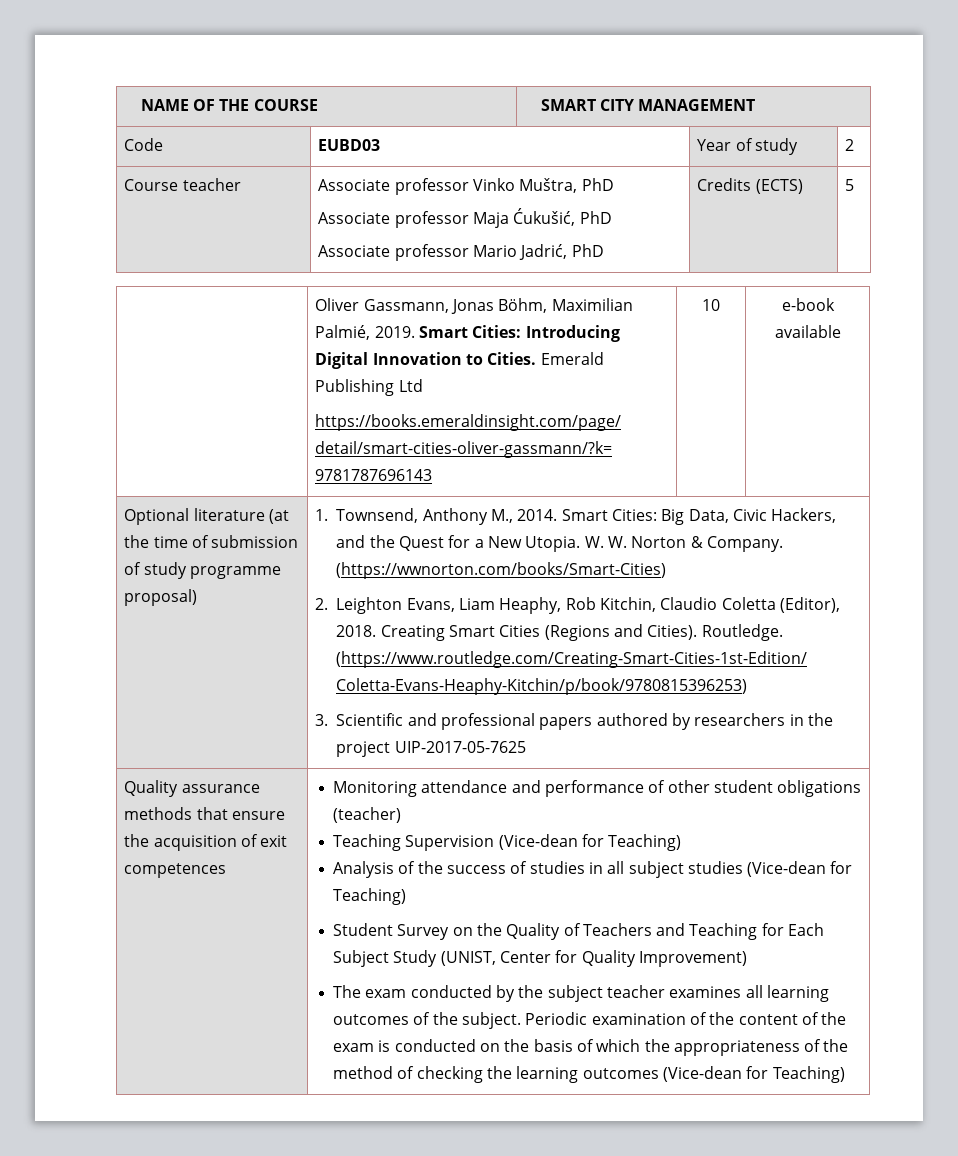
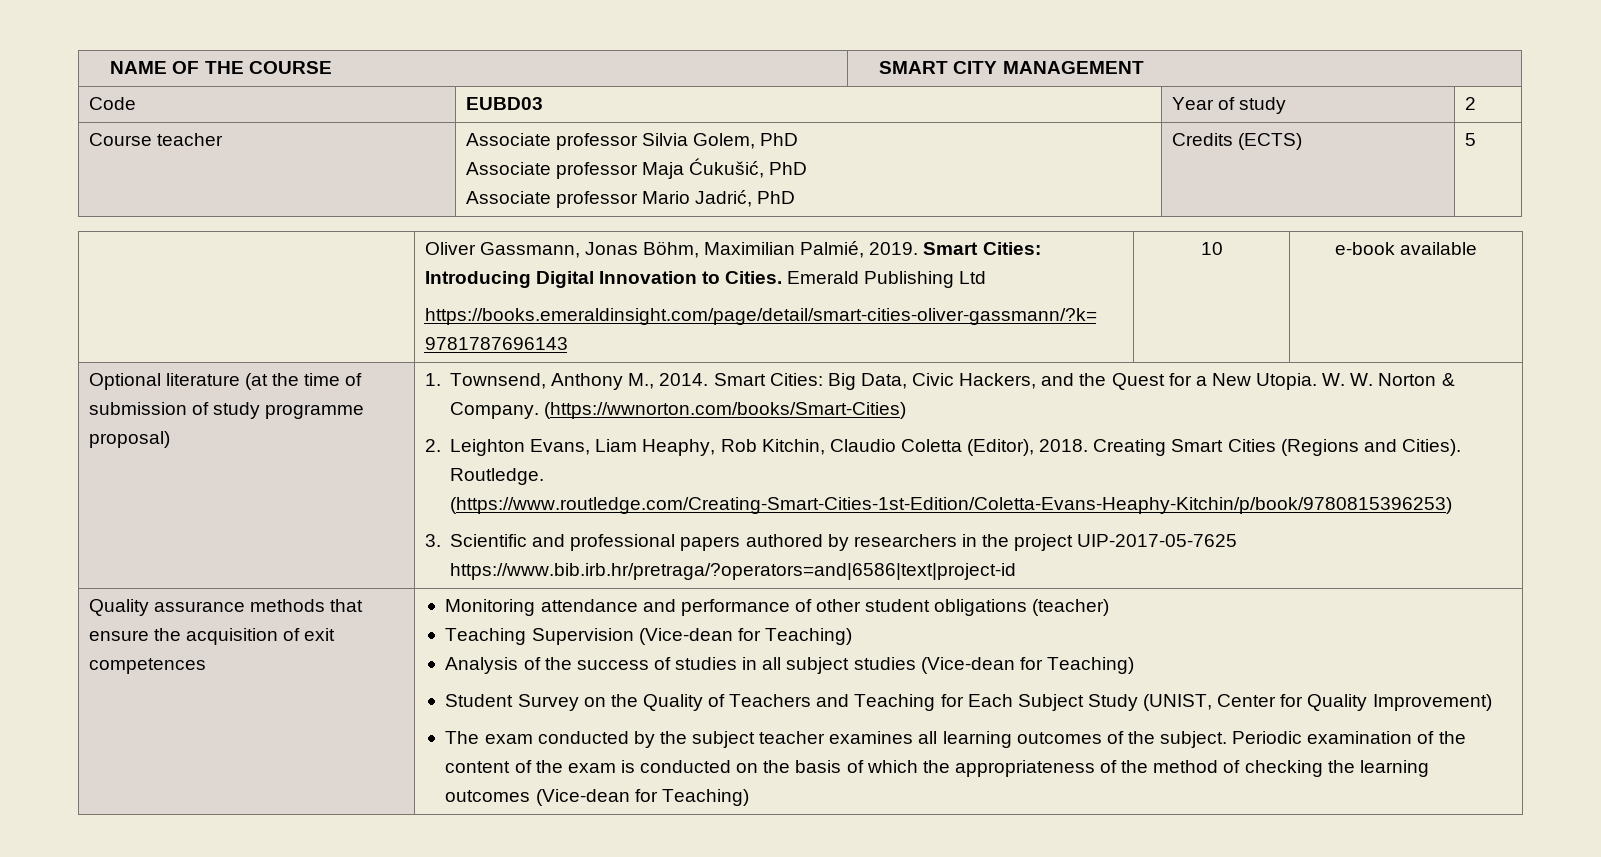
[472,178,578,193] Vinko Muštra, -> [641,133,755,149] Silvia Golem,
(526, 747) none -> [449,563,1016,580] https://www.bib.irb.hr/pretraga/?operators=and|6586|text|project-id

